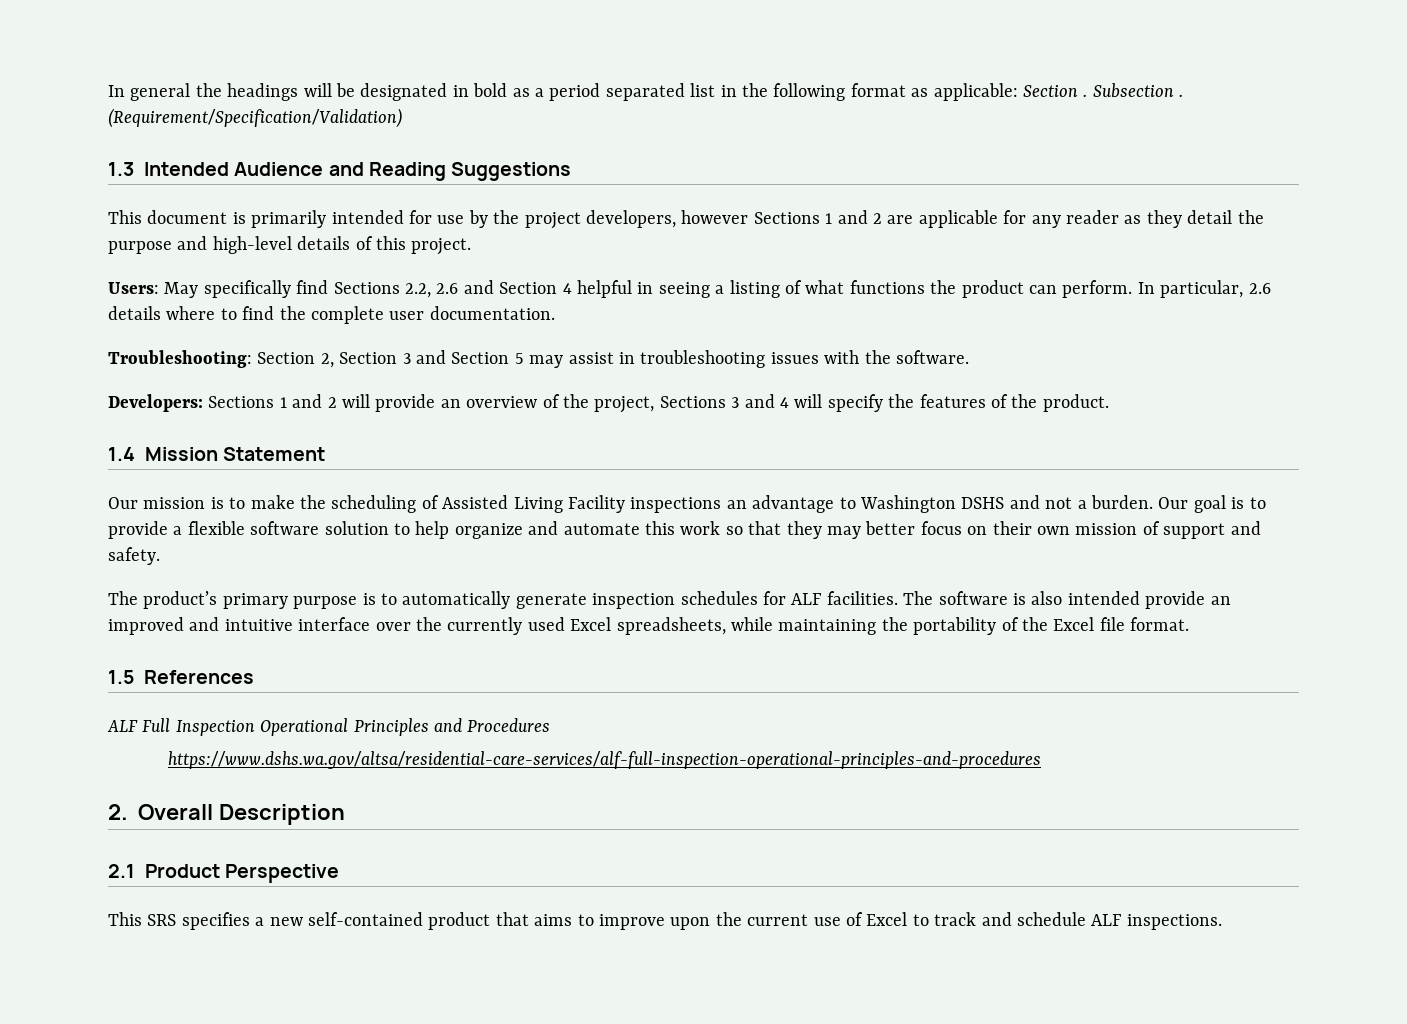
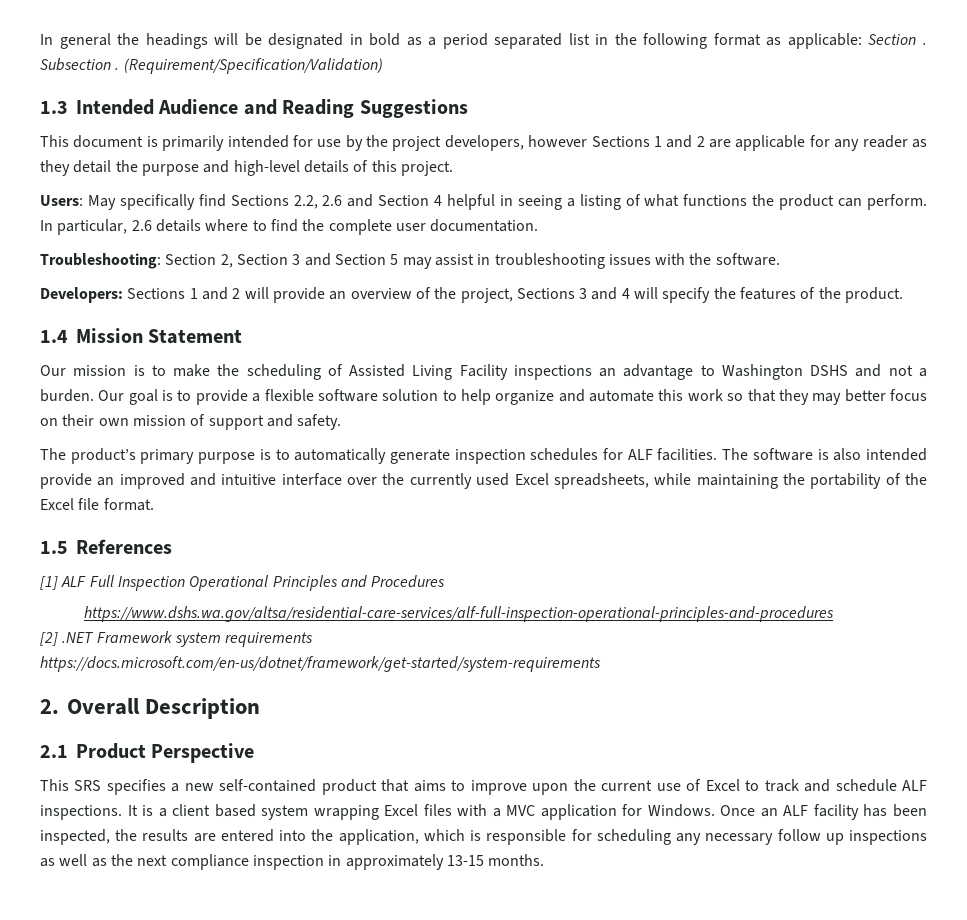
(254, 677) none -> [40,576,58,590] [1]
(1041, 760) none -> [40,631,314,647] [40,656,601,672] // [2] .NET Framework system requirements // https://docs.microsoft.com/en-us/dotnet/framework/get-started/system-requirements
(1222, 922) none -> [127,804,927,820] [40,829,928,845] [40,854,545,870] It is a client based system wrapping Excel files with a MVC application for Windows. Once an ALF facility has been inspected, the results are entered into the application, which is responsible for scheduling any necessary follow up inspections as well as the next compliance inspection in approximately 13-15 months.

